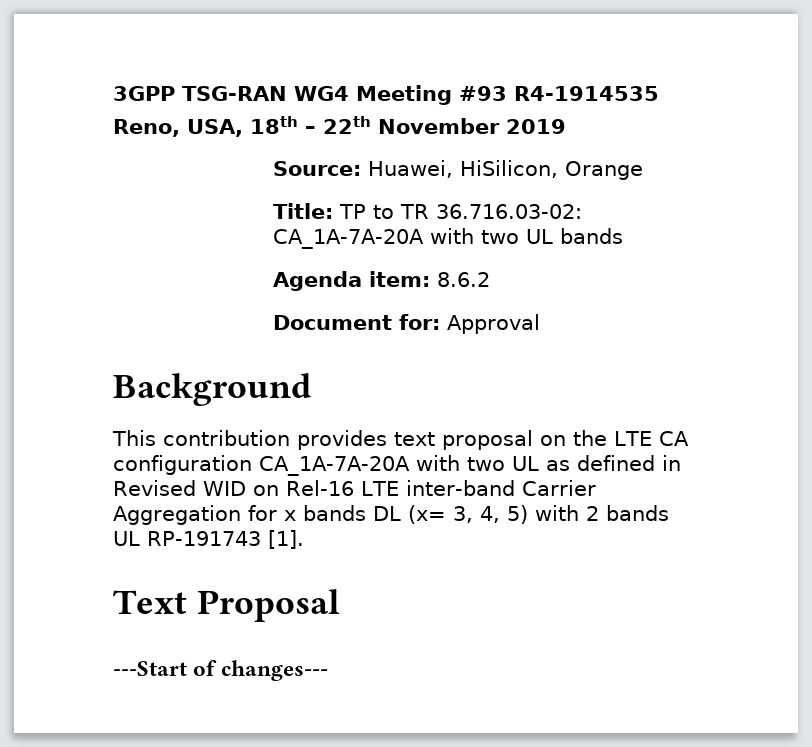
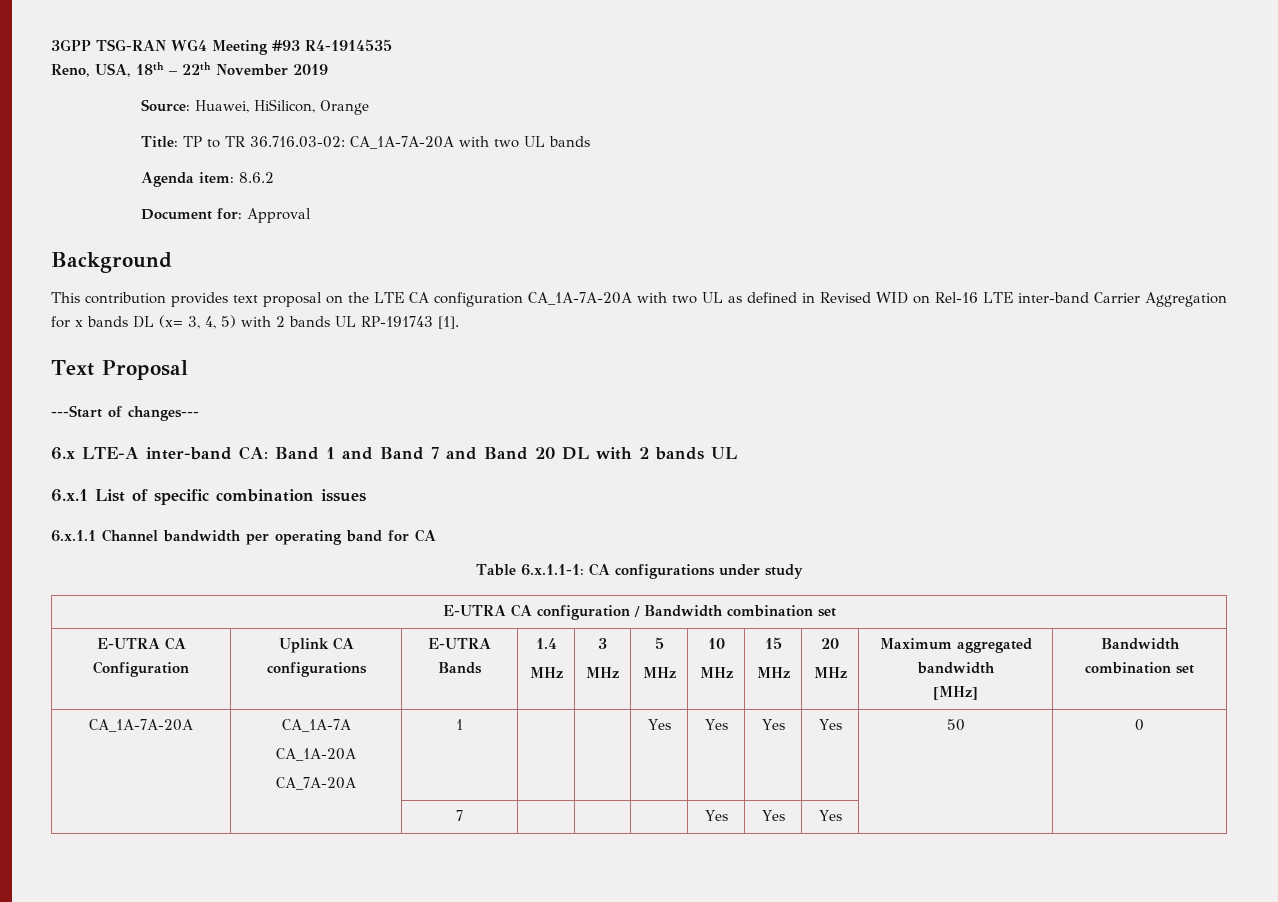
(329, 670) none -> [51,446,737,460] [51,489,366,505] [51,529,436,545] [475,563,803,579] [442,604,836,620] [96,637,186,650] [93,661,189,677] [278,637,354,653] [266,662,367,677] [428,638,491,649] [438,662,482,674] [535,638,557,649] [529,667,563,678] [598,638,607,649] [586,667,619,678] [654,637,664,649] [642,667,676,678] [707,638,725,649] [699,667,733,678] [764,637,782,649] [756,667,790,678] [821,638,839,649] [813,667,847,678] [879,638,1032,653] [916,662,995,674] [933,686,978,700] [1100,638,1180,650] [1085,662,1194,674] [89,719,193,732] [281,719,351,732] [276,748,356,761] [276,777,356,790] [456,719,463,730] [647,719,671,730] [704,719,728,730] [761,719,785,730] [818,719,842,730] [946,719,965,731] [1135,719,1144,731] [456,810,463,821] [704,810,728,821] [761,810,785,821] [818,810,842,821] // 6.x LTE-A inter-band CA: Band 1 and Band 7 and Band 20 DL with 2 bands UL // 6.x.1 List of specific combination issues // 6.x.1.1 Channel bandwidth per operating band for CA // Table 6.x.1.1-1: CA configurations under study // E-UTRA CA configuration / Bandwidth combination set // E-UTRA CA Configuration | Uplink CA configurations | E-UTRA Bands | 1.4 // MHz | 3 // MHz | 5 // MHz | 10 // MHz | 15 // MHz | 20 // MHz | Maximum aggregated bandwidth // [MHz] | Bandwidth combination set // CA_1A-7A-20A | CA_1A-7A // CA_1A-20A // CA_7A-20A | 1 | | | Yes | Yes | Yes | Yes | 50 | 0 // | | 7 | | | | Yes | Yes | Yes | |

